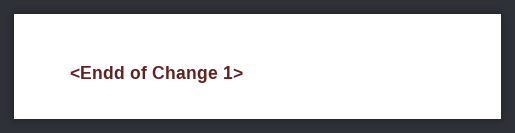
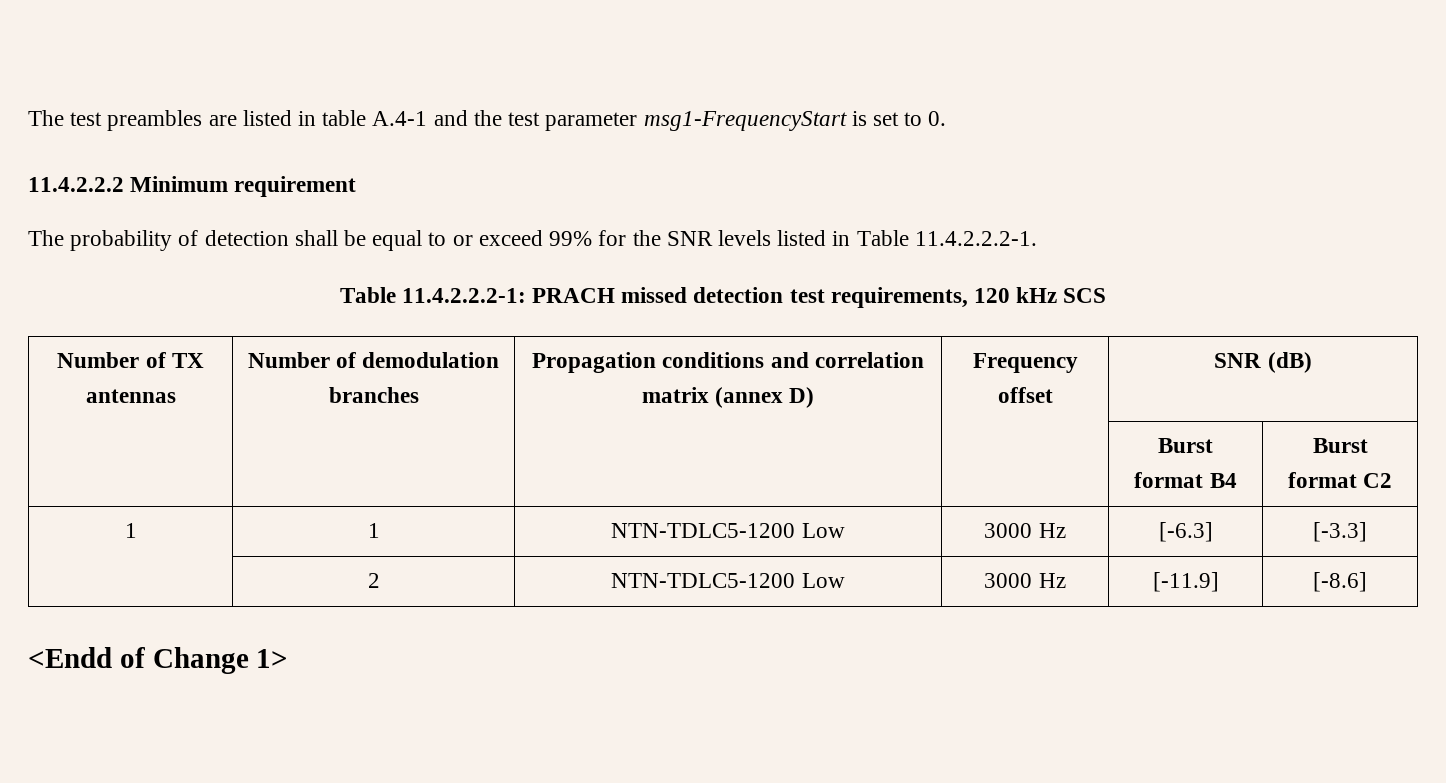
(70, 72) none -> [28,110,947,131] [28,176,357,197] [28,230,1037,251] [339,287,1107,308] [57,352,204,368] [85,389,176,403] [247,352,500,368] [328,387,419,403] [532,352,924,373] [641,387,815,408] [972,353,1078,373] [997,387,1053,403] [1214,352,1312,373] [1158,438,1213,453] [1134,472,1237,488] [1312,438,1368,453] [1287,472,1393,488] [124,523,137,538] [367,523,380,538] [611,523,845,538] [984,523,1066,538] [1158,522,1213,542] [1313,522,1367,542] [367,573,380,588] [611,573,845,588] [984,573,1066,588] [1152,572,1219,592] [1313,572,1367,592] The test preambles are listed in table A.4-1 and the test parameter msg1-FrequencyStart is set to 0. // 11.4.2.2.2 Minimum requirement // The probability of detection shall be equal to or exceed 99% for the SNR levels listed in Table 11.4.2.2.2-1. // Table 11.4.2.2.2-1: PRACH missed detection test requirements, 120 kHz SCS // Number of TX antennas | Number of demodulation branches | Propagation conditions and correlation matrix (annex D) | Frequency offset | SNR (dB) // | | | | Burst format B4 | Burst format C2 // 1 | 1 | NTN-TDLC5-1200 Low | 3000 Hz | [-6.3] | [-3.3] // | 2 | NTN-TDLC5-1200 Low | 3000 Hz | [-11.9] | [-8.6] //

